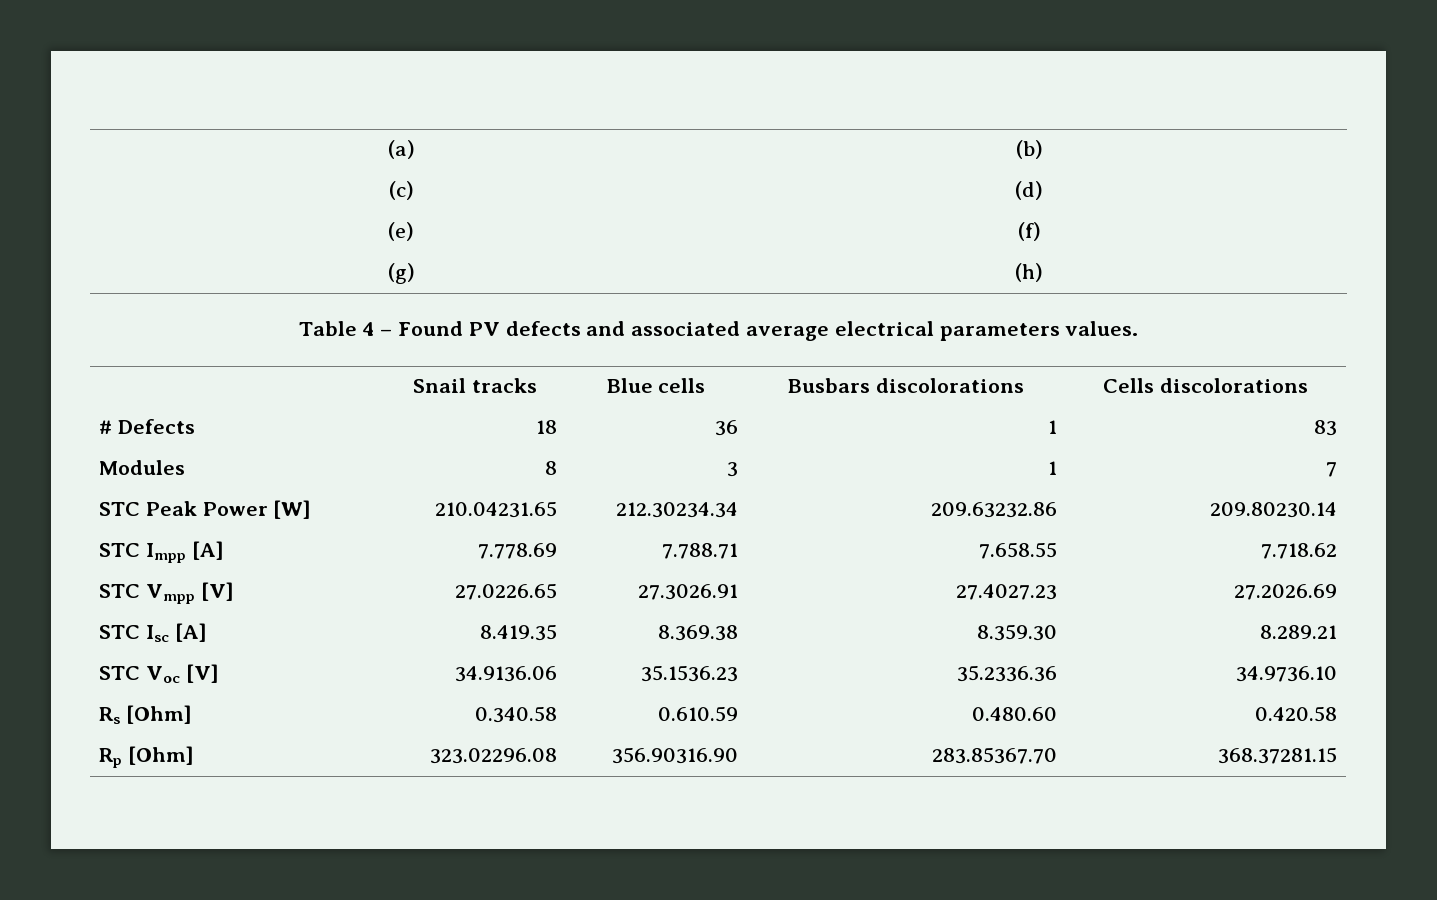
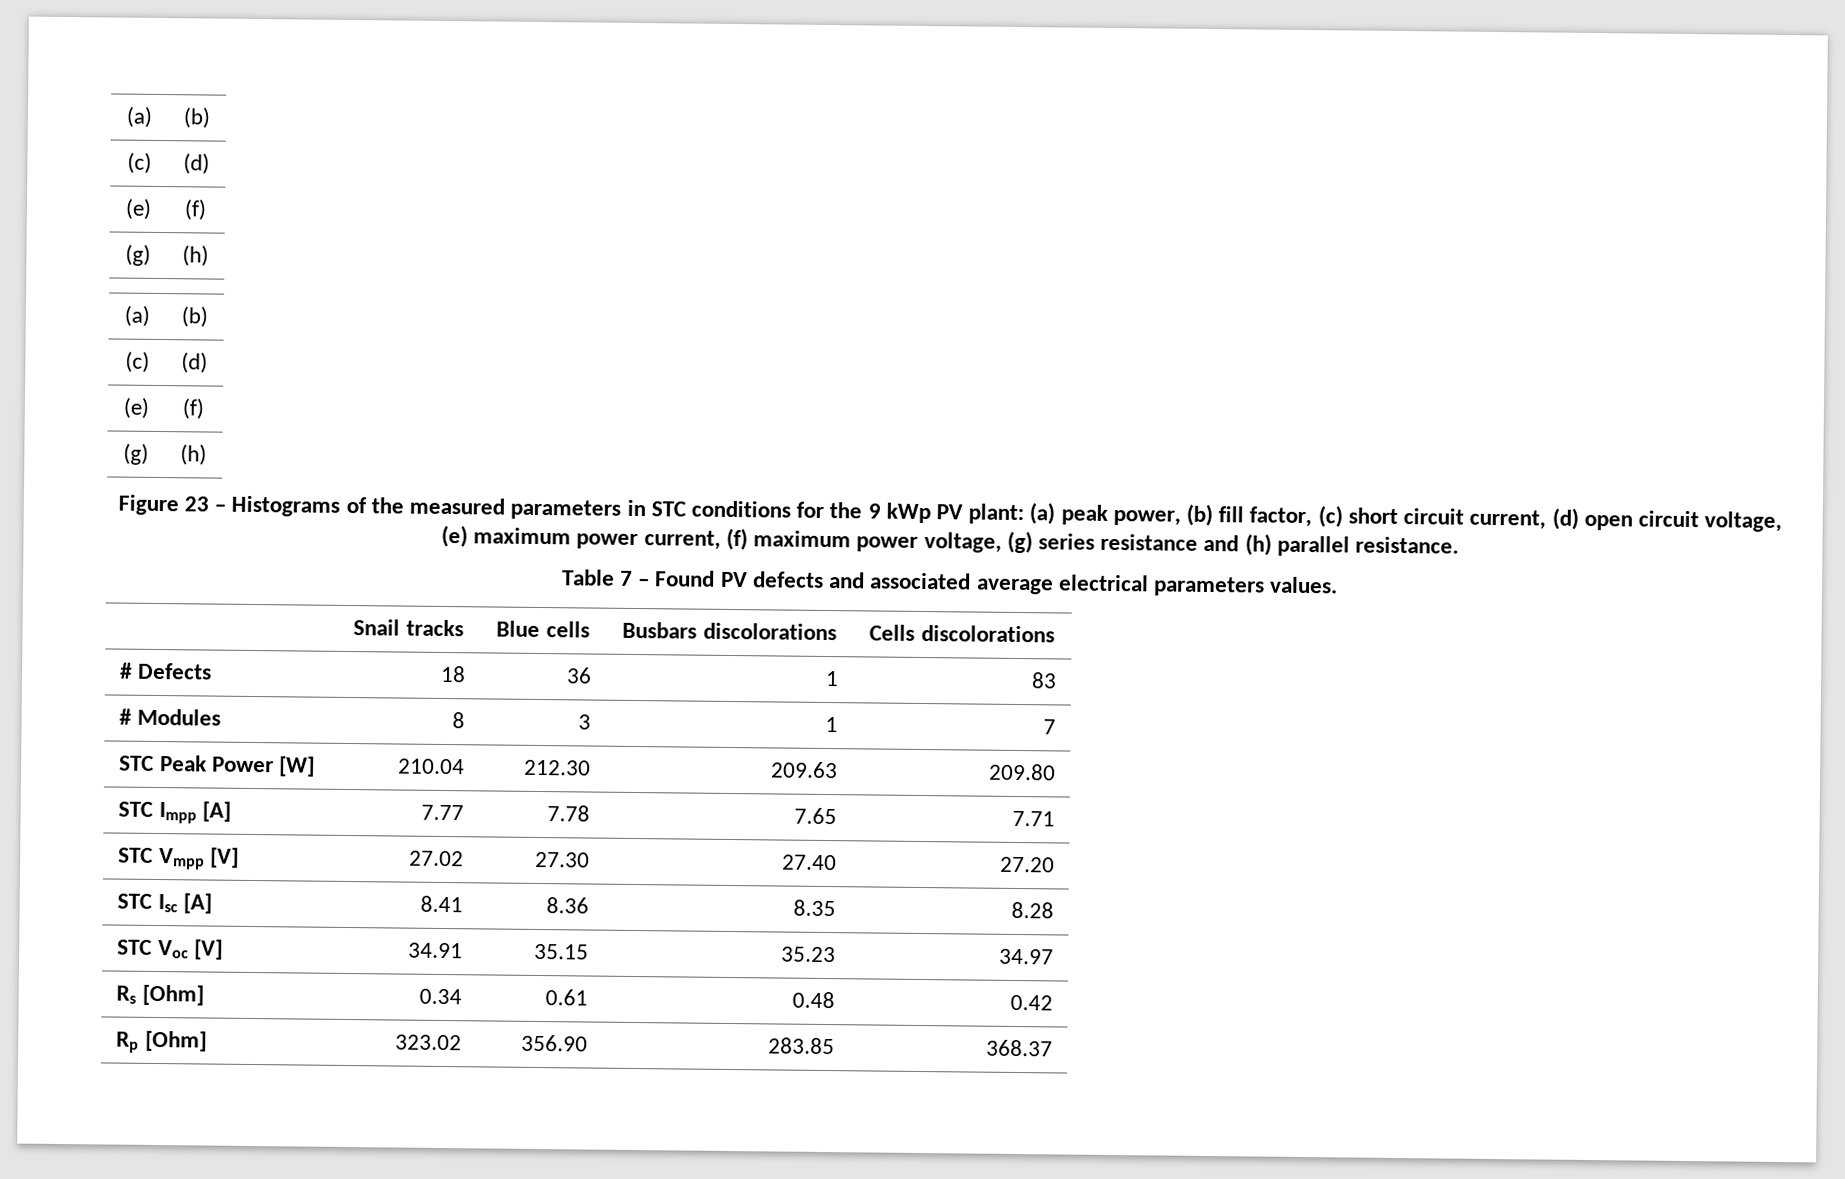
[387,140,415,159] [1015,140,1043,159] [388,181,414,200] [1015,181,1043,200] [388,222,414,241] [1017,222,1041,241] [387,263,415,284] [1015,263,1043,282] (a) | (b) // (c) | (d) // (e) | (f) // (g) | (h) -> [126,106,153,128] [182,107,211,129] [126,152,152,174] [182,153,210,175] [125,198,152,220] [184,199,207,221] [125,244,151,266] [181,245,209,267] [124,305,150,327] [180,306,208,328] [124,351,150,373] [180,352,208,374] [123,397,149,419] [182,398,204,420] [123,443,149,465] [179,444,207,466] [117,494,1783,533] [441,524,1459,557] (a) | (b) // (c) | (d) // (e) | (f) // (g) | (h) // (a) | (b) // (c) | (d) // (e) | (f) // (g) | (h) // Figure 23 – Histograms of the measured parameters in STC conditions for the 9 kWp PV plant: (a) peak power, (b) fill factor, (c) short circuit current, (d) open circuit voltage, (e) maximum power current, (f) maximum power voltage, (g) series resistance and (h) parallel resistance.
[362,322,375,336] 4 -> [620,570,634,586] 7
(1338, 428) none -> [119,708,133,725] #
[435,501,558,518] [616,502,739,518] [931,502,1058,518] [1210,502,1338,518] 210.04231.65 | 212.30234.34 | 209.63232.86 | 209.80230.14 -> [397,758,465,775] [523,759,591,776] [770,761,838,779] [988,763,1056,781] 210.04 | 212.30 | 209.63 | 209.80
[478,543,558,559] [662,543,739,559] [979,542,1058,559] [1261,543,1338,559] 7.778.69 | 7.788.71 | 7.658.55 | 7.718.62 -> [420,804,464,821] [546,805,590,822] [793,807,837,825] [1011,810,1055,827] 7.77 | 7.78 | 7.65 | 7.71
[455,583,558,600] [638,584,739,600] [956,584,1058,600] [1234,584,1338,600] 27.0226.65 | 27.3026.91 | 27.4027.23 | 27.2026.69 -> [408,850,464,867] [534,851,590,868] [781,854,837,871] [999,856,1055,873] 27.02 | 27.30 | 27.40 | 27.20
[480,624,558,641] [658,625,739,641] [977,624,1058,641] [1260,625,1338,639] 8.419.35 | 8.369.38 | 8.359.30 | 8.289.21 -> [419,895,463,913] [545,897,589,914] [792,899,836,917] [1010,901,1054,919] 8.41 | 8.36 | 8.35 | 8.28
[455,666,558,682] [641,665,739,682] [957,665,1058,682] [1236,666,1338,682] [98,705,192,724] [475,706,558,723] [658,706,739,722] [972,707,1058,721] [1255,706,1338,722] [98,746,194,768] [430,748,558,764] [612,747,739,764] [932,747,1058,764] [1218,747,1338,764] 34.9136.06 | 35.1536.23 | 35.2336.36 | 34.9736.10 // Rs [Ohm] | 0.340.58 | 0.610.59 | 0.480.60 | 0.420.58 // Rp [Ohm] | 323.02296.08 | 356.90316.90 | 283.85367.70 | 368.37281.15 -> [407,942,463,959] [533,943,589,960] [780,946,836,963] [998,948,1054,965] [116,984,204,1006] [418,988,462,1005] [544,989,588,1006] [791,991,835,1009] [1009,994,1053,1011] [116,1030,207,1053] [394,1034,462,1051] [520,1034,588,1052] [767,1037,835,1055] [985,1039,1053,1057] 34.91 | 35.15 | 35.23 | 34.97 // Rs [Ohm] | 0.34 | 0.61 | 0.48 | 0.42 // Rp [Ohm] | 323.02 | 356.90 | 283.85 | 368.37

